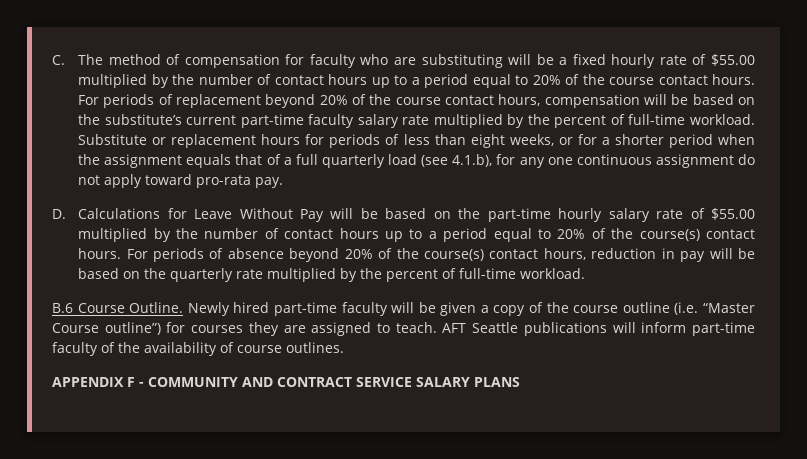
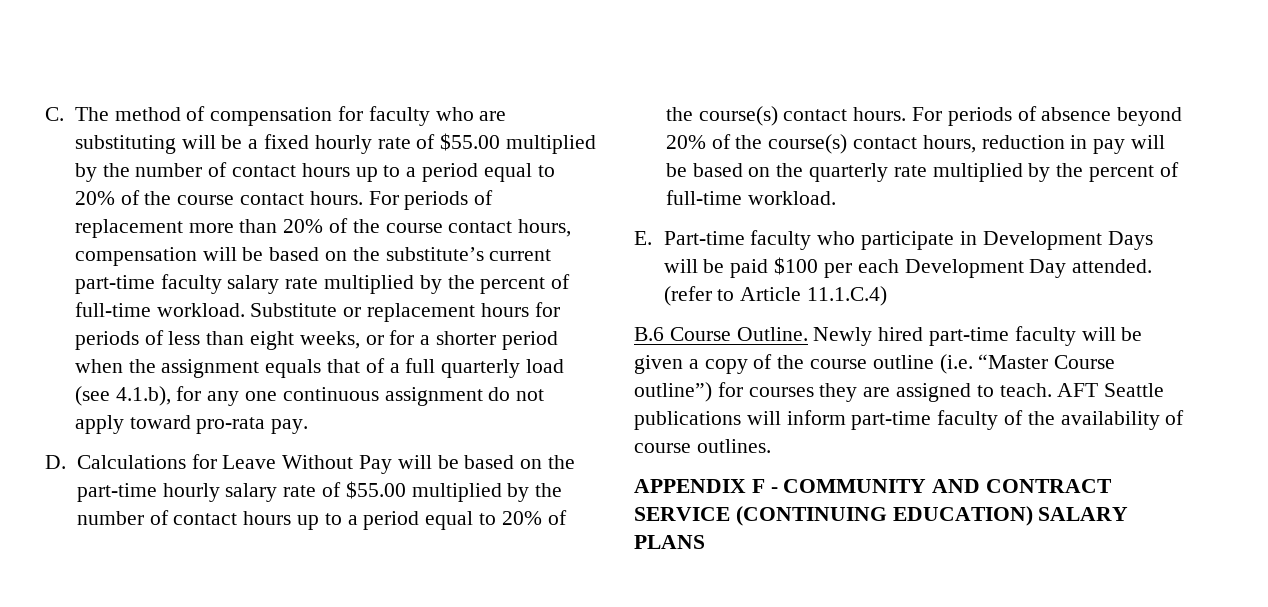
[265,94,316,108] beyond -> [188,219,278,233] more than
(586, 273) none -> [634,230,1153,250] [663,257,1153,278] [663,286,888,306] // E. Part-time faculty who participate in Development Days will be paid $100 per each Development Day attended. (refer to Article 11.1.C.4)
(412, 382) none -> [735,506,1033,526] (CONTINUING EDUCATION)

